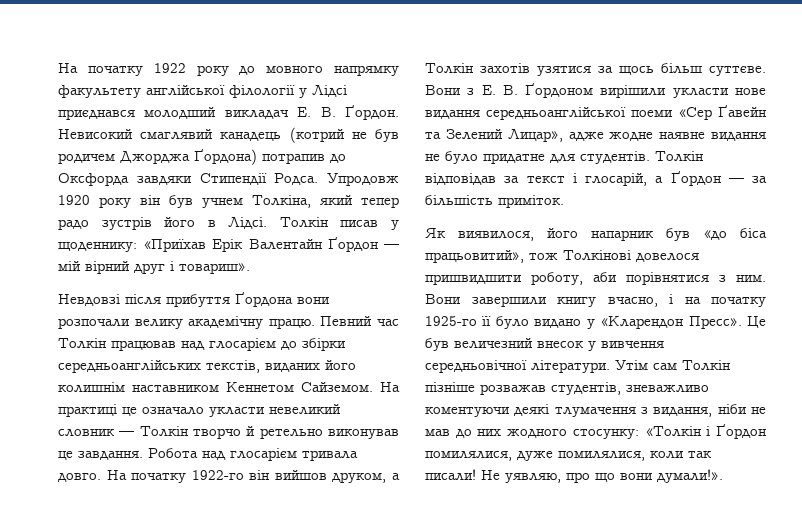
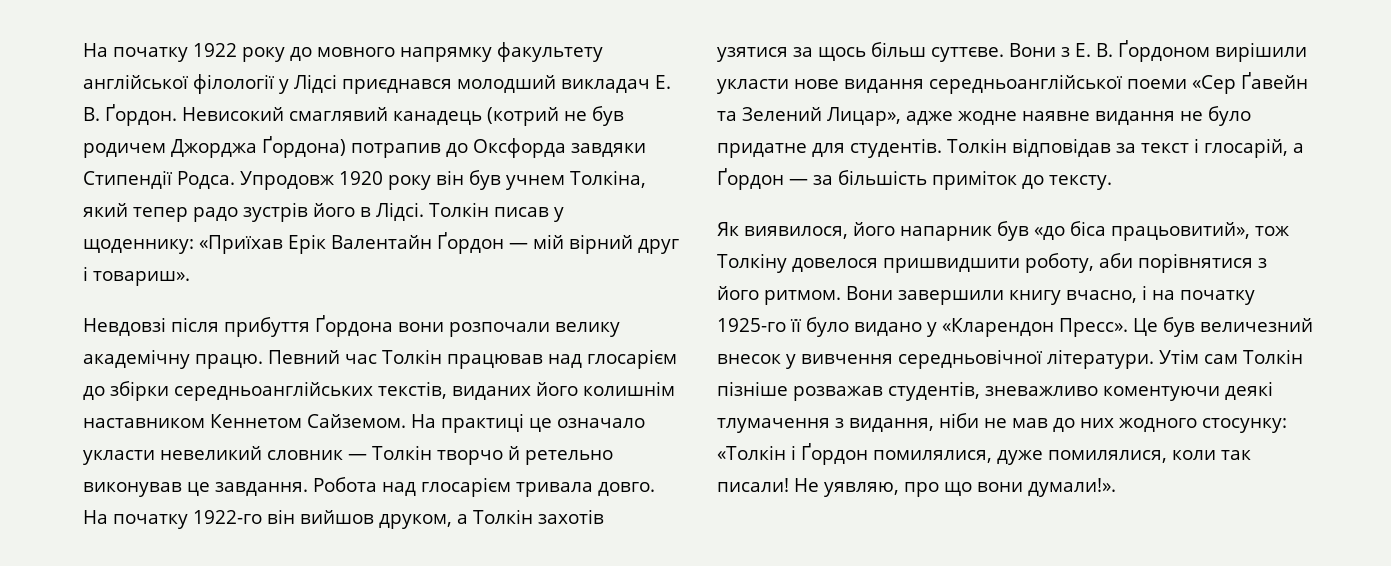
[498,195,564,208] приміток. -> [932,170,1112,190] приміток до тексту.
[563,250,631,261] Толкінові -> [717,253,787,273] Толкіну
[736,275,766,282] ним. -> [717,286,841,305] його ритмом.

